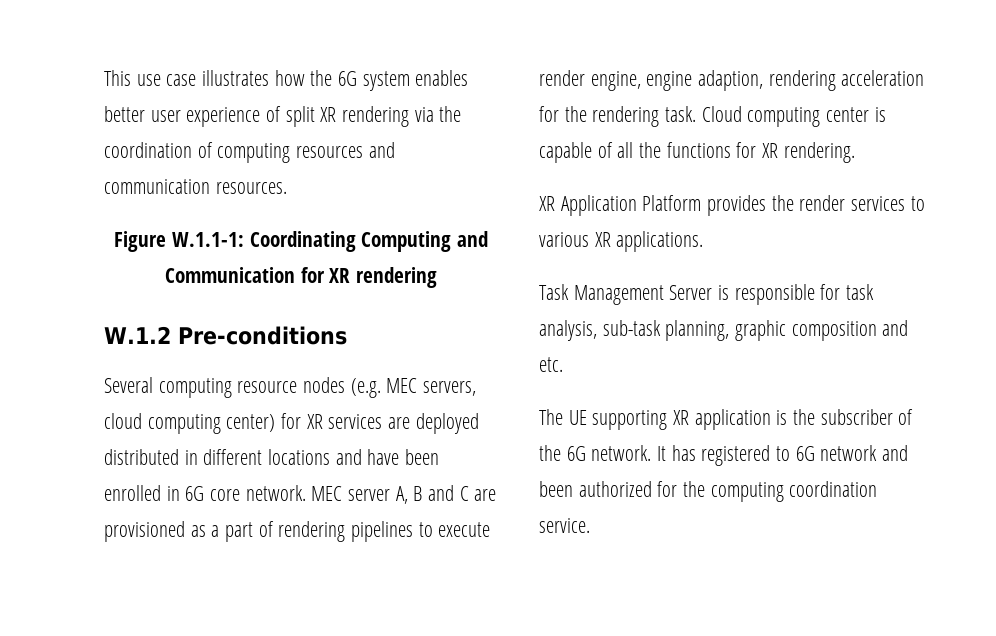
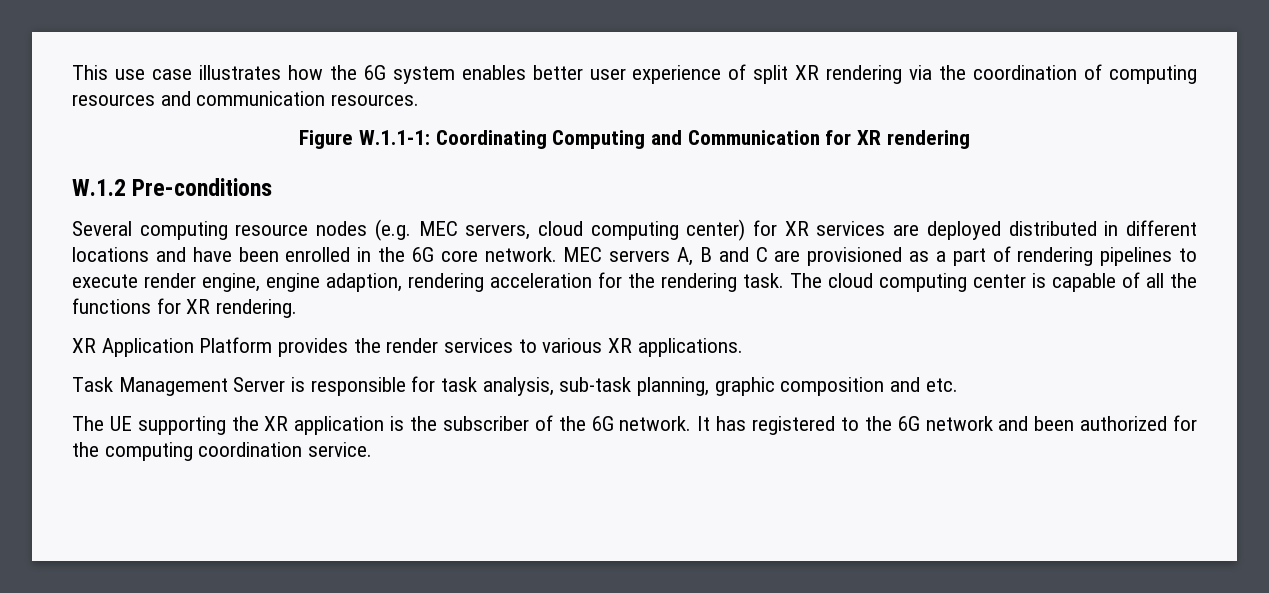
(180, 493) none -> [378,247,405,262] the
[348,489,391,501] server -> [609,250,671,262] servers
[701,106,742,122] Cloud -> [790,273,873,288] The cloud
(668, 420) none -> [231,416,259,431] the
(791, 453) none -> [864,416,892,431] the

